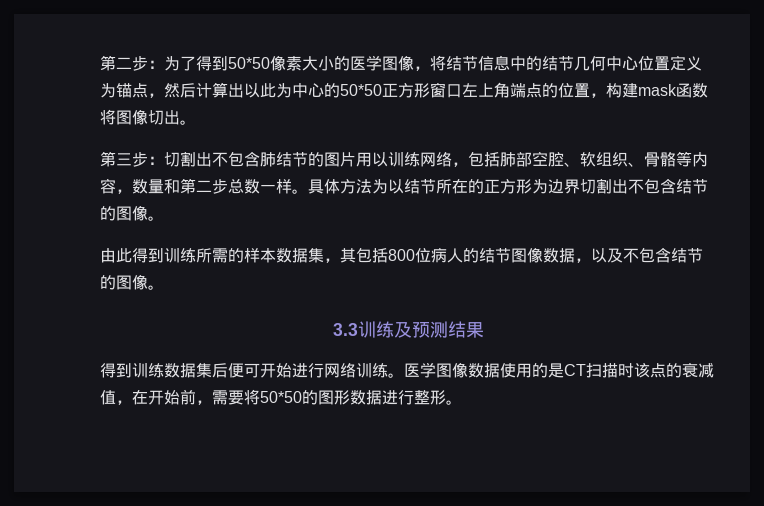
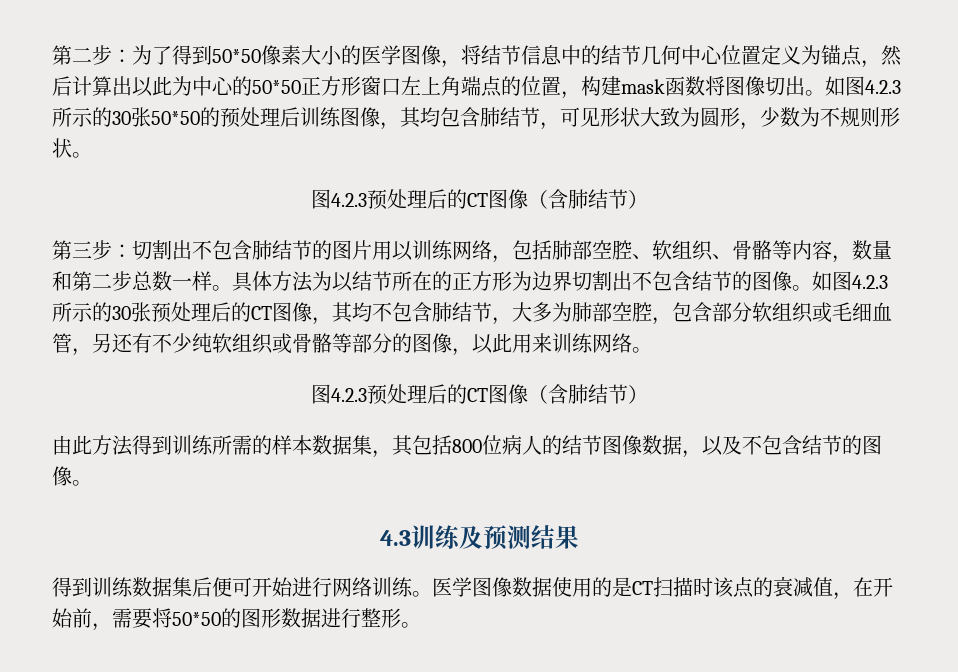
(196, 122) none -> [825,76,901,96] [52,107,900,130] [52,138,92,158] [310,189,648,210] 如图4.2.3所示的30张50*50的预处理后训练图像，其均包含肺结节，可见形状大致为圆形，少数为不规则形状。 // 图4.2.3预处理后的CT图像（含肺结节）
(164, 218) none -> [812,271,888,291] [52,302,892,325] [52,333,652,356] [310,384,648,405] 如图4.2.3所示的30张预处理后的CT图像，其均不包含肺结节，大多为肺部空腔，包含部分软组织或毛细血管，另还有不少纯软组织或骨骼等部分的图像，以此用来训练网络。 // 图4.2.3预处理后的CT图像（含肺结节）
(132, 255) none -> [92,435,133,456] 方法
[332,323,358,336] 3.3 -> [379,530,411,546] 4.3

